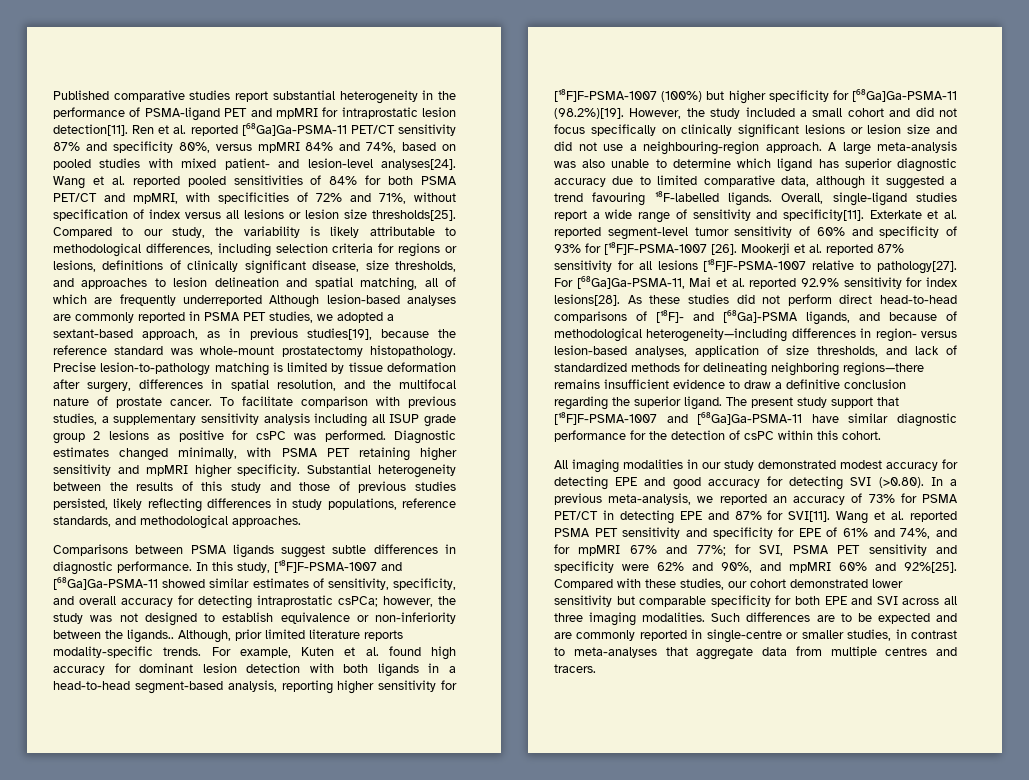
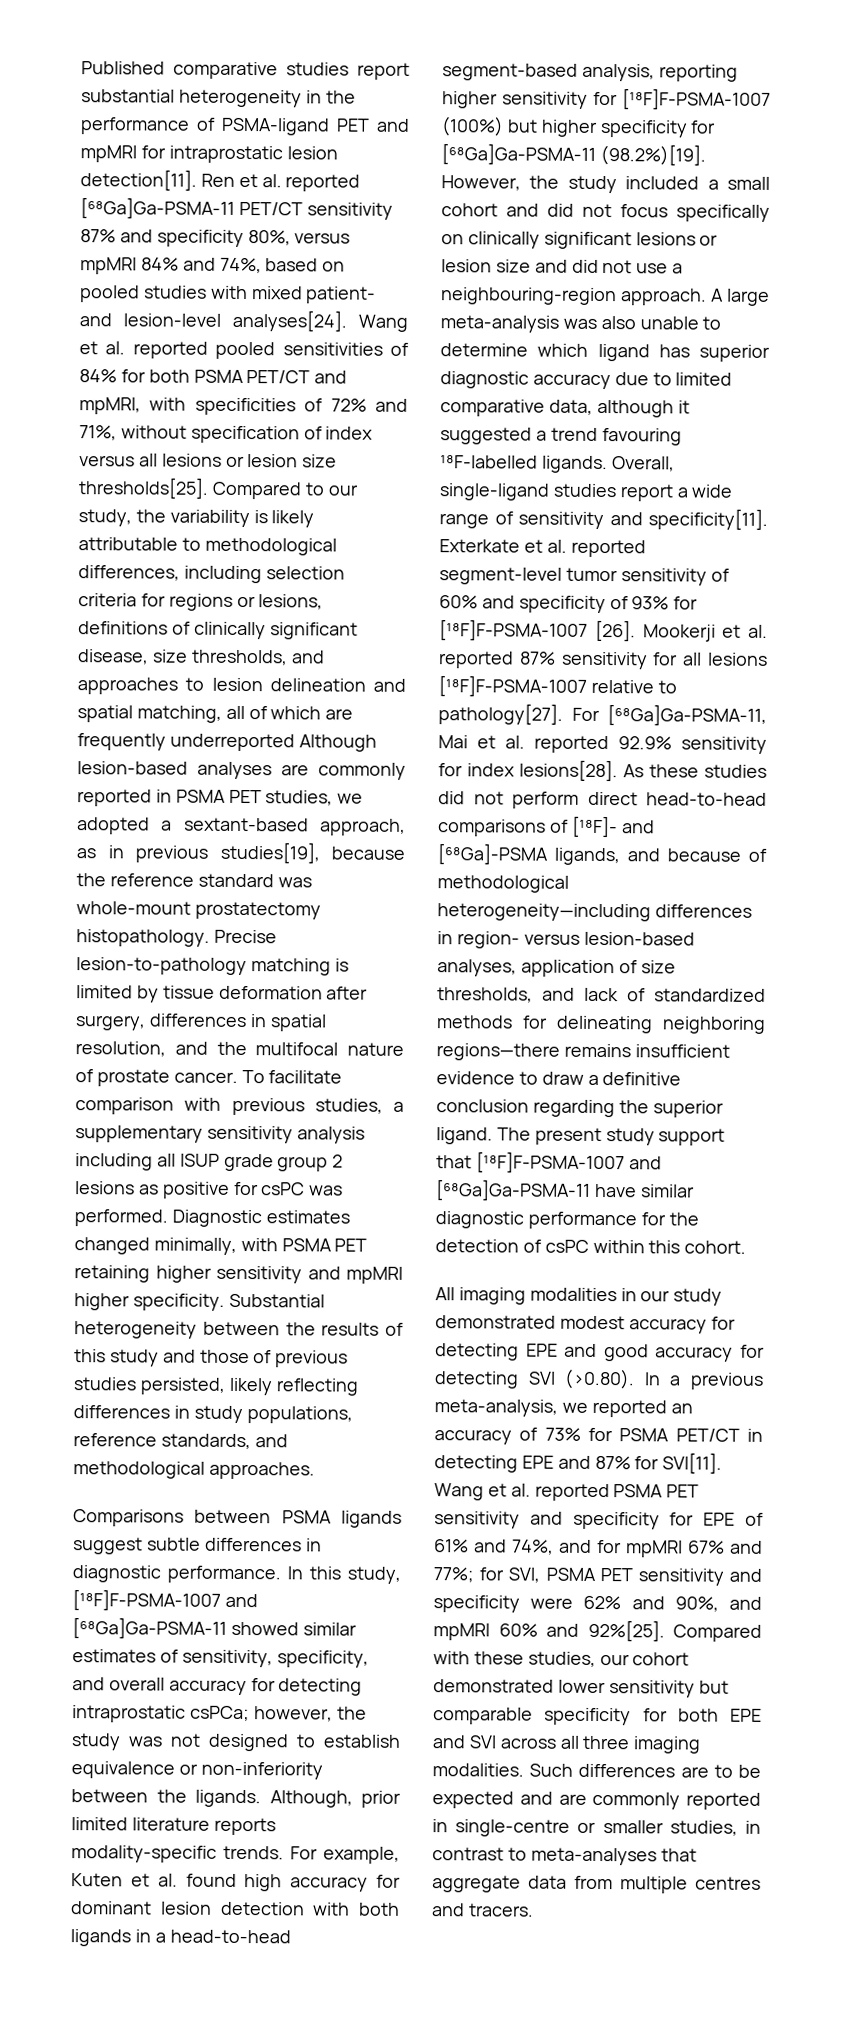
[127,629,174,643] ligands.. -> [195,1789,261,1808] ligands.

